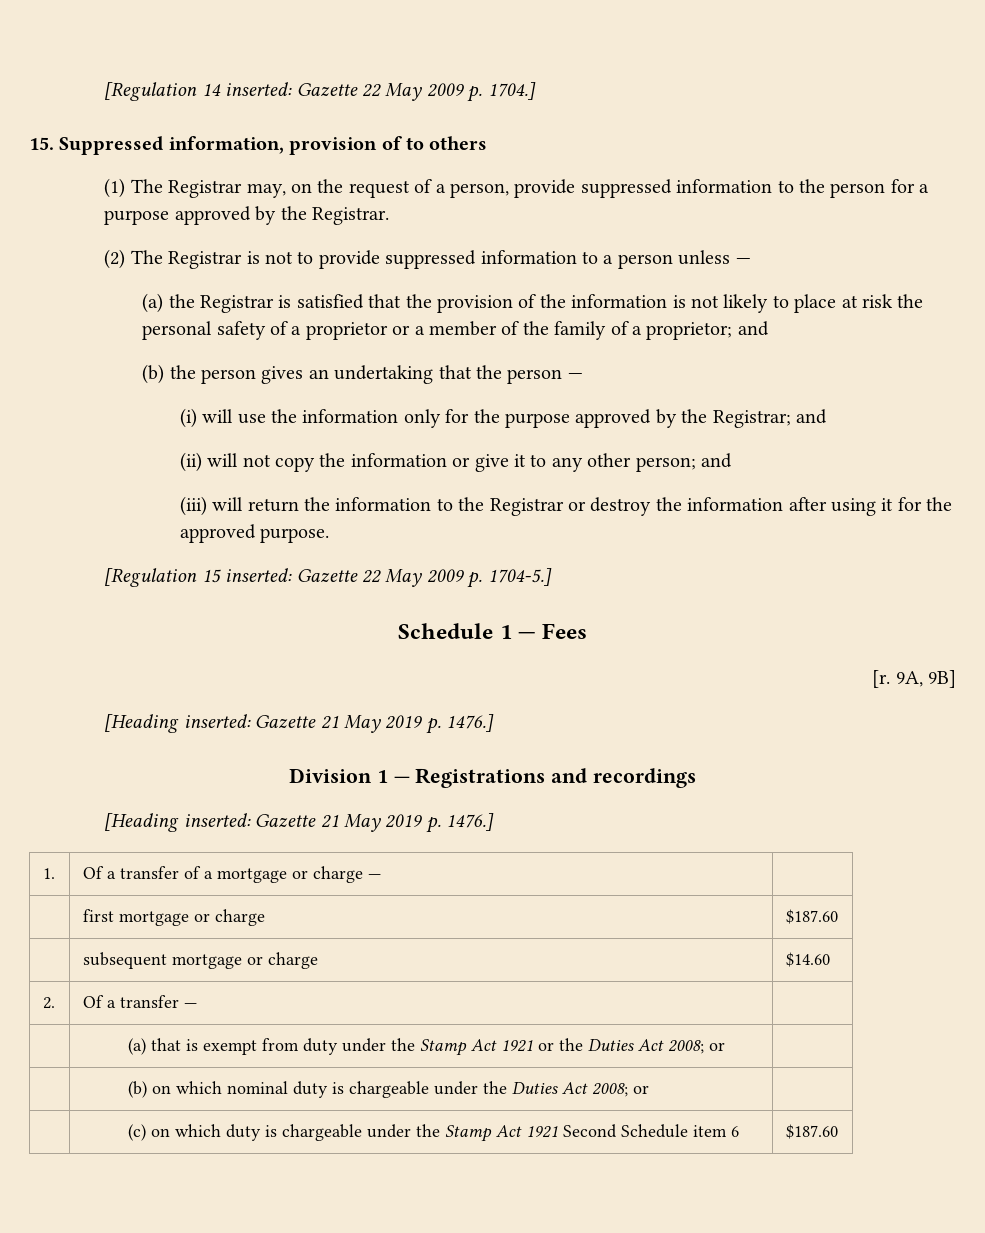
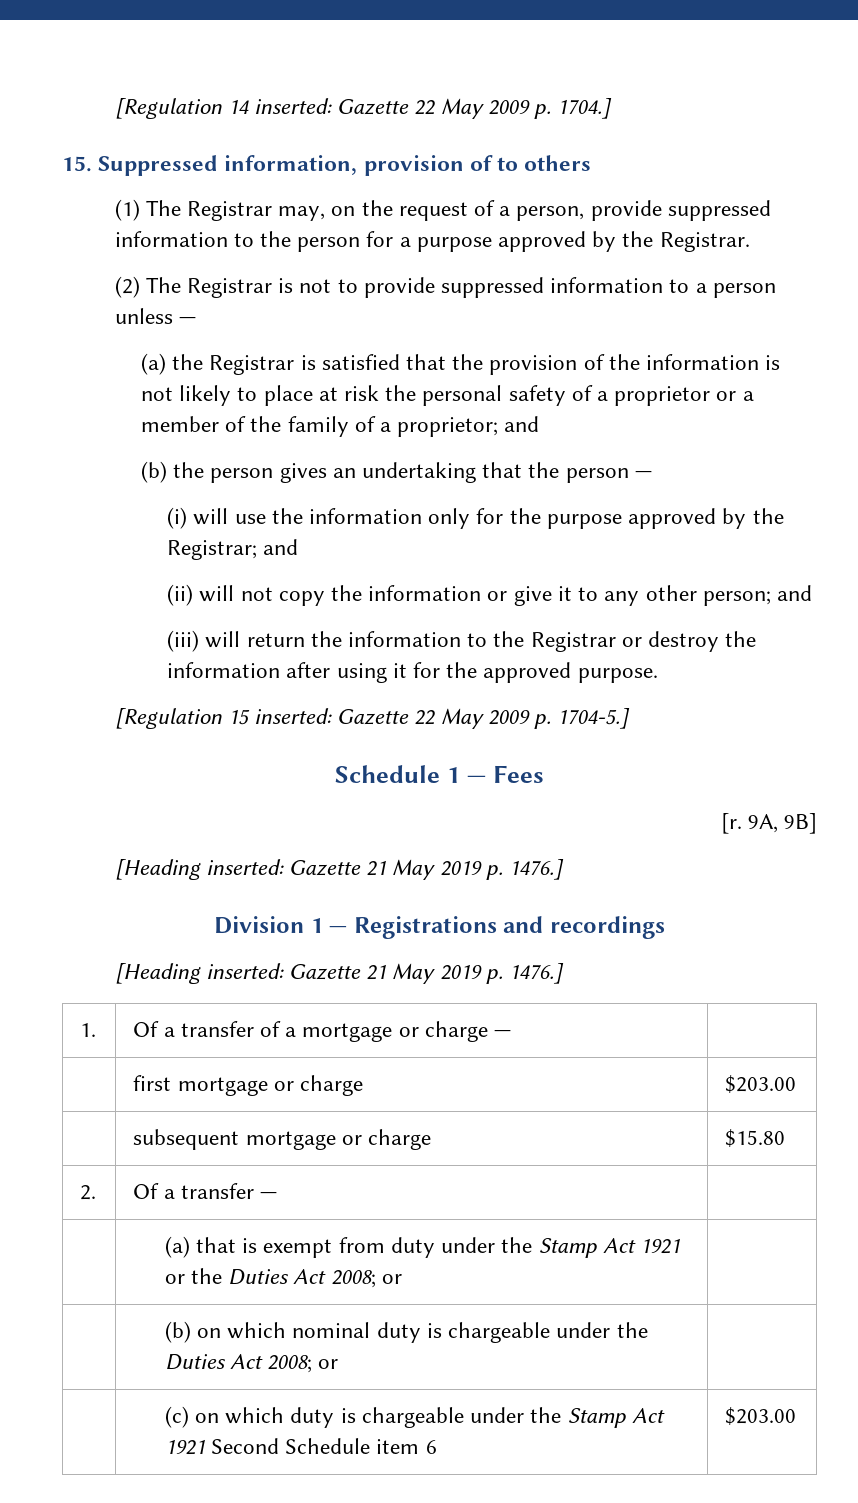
[785,909,838,924] $187.60 -> [725,1075,797,1094] $203.00
[785,952,830,967] $14.60 -> [725,1129,786,1148] $15.80
[785,1124,838,1139] $187.60 -> [725,1407,797,1426] $203.00

